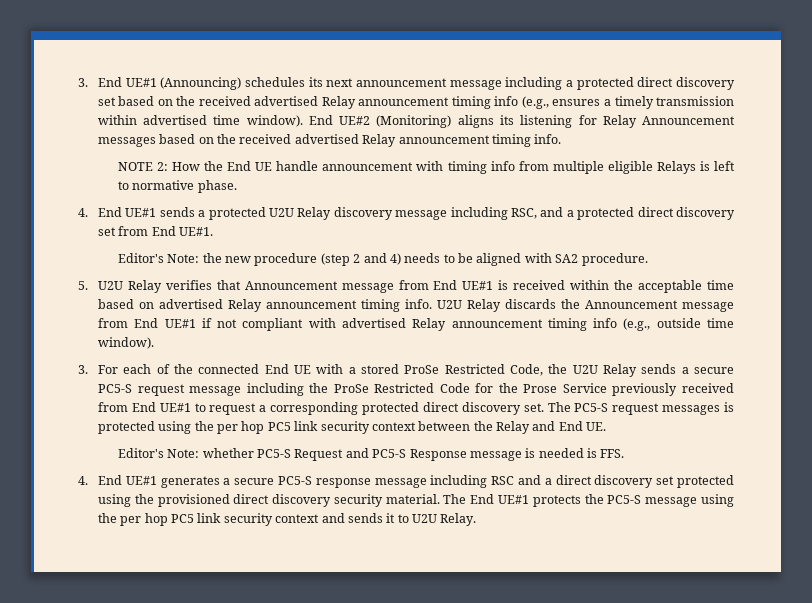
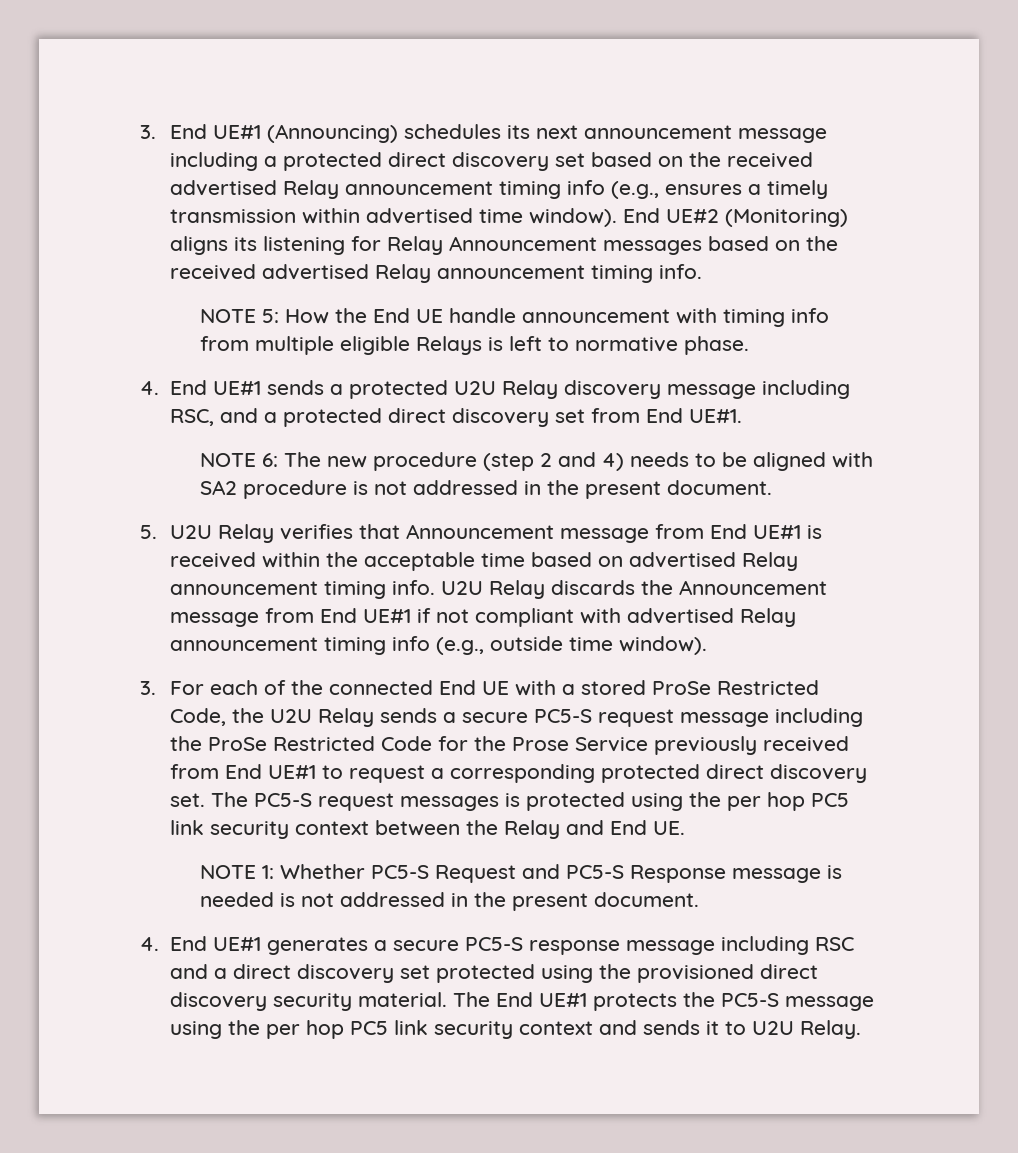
[156,162,168,171] 2: -> [261,309,279,323] 5:
[117,253,222,263] Editor's Note: the -> [199,452,321,467] NOTE 6: The
[581,253,648,266] procedure. -> [242,480,772,499] procedure is not addressed in the present document.
[117,448,254,458] Editor's Note: whether -> [199,864,365,879] NOTE 1: Whether
[600,449,625,458] FFS. -> [300,892,699,911] not addressed in the present document.

